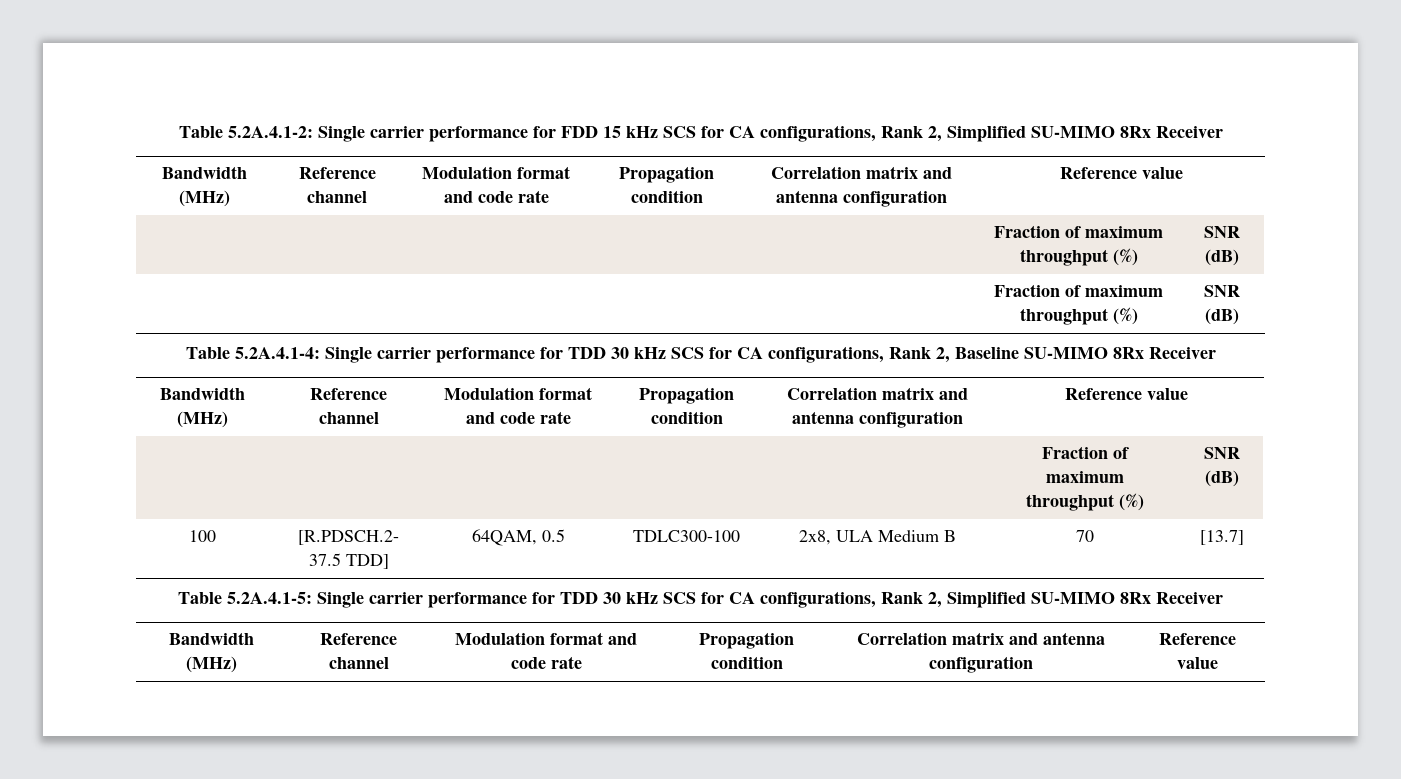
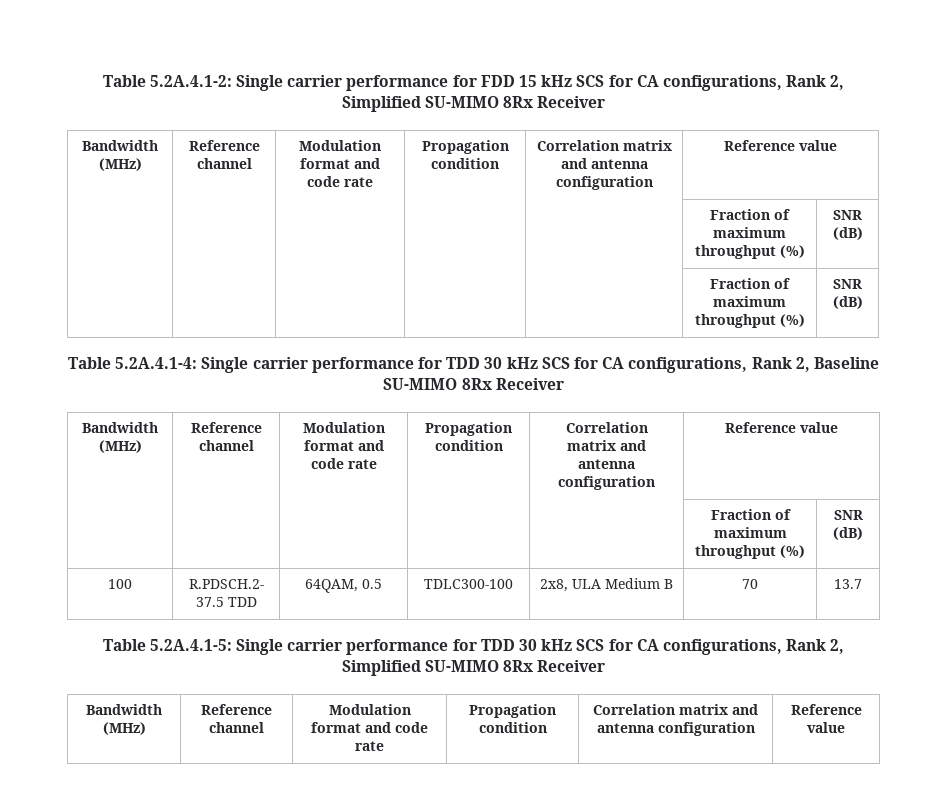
[298,530,399,545] [308,553,389,569] [R.PDSCH.2- 37.5 TDD] -> [188,579,264,589] [195,597,257,607] R.PDSCH.2- 37.5 TDD
[1200,530,1244,545] [13.7] -> [834,579,862,589] 13.7

